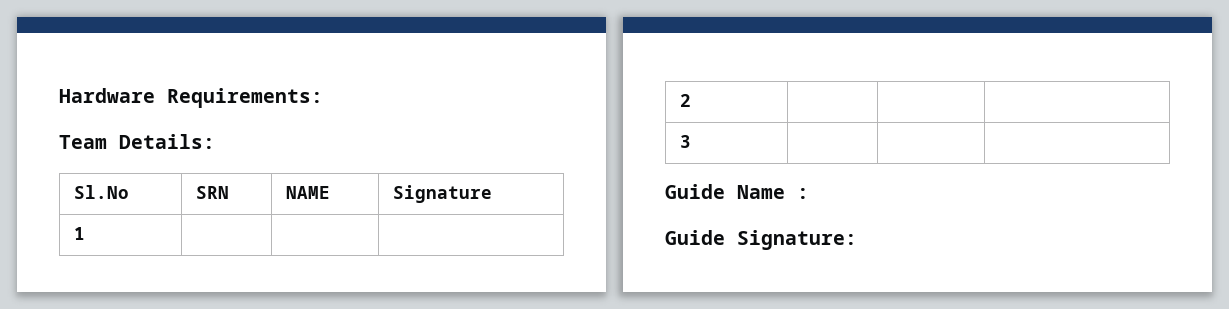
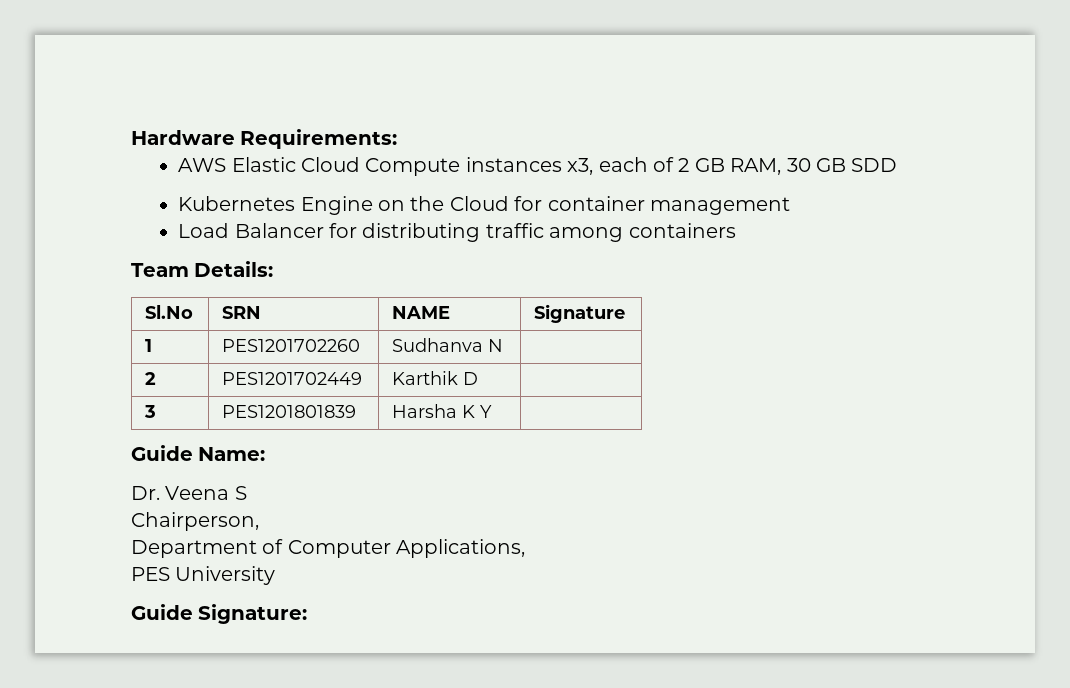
(323, 98) none -> [178,157,898,176] [178,196,791,215] [178,223,736,242] // AWS Elastic Cloud Compute instances x3, each of 2 GB RAM, 30 GB SDD // Kubernetes Engine on the Cloud for container management // Load Balancer for distributing traffic among containers
[679,94,691,107] [679,135,691,148] [665,184,809,199] | | // 2 | | | // 3 | | | // Guide Name : -> [222,339,361,352] [392,338,504,352] [145,372,157,385] [222,372,363,385] [392,371,479,385] [144,405,157,418] [222,405,357,418] [392,404,493,418] [131,445,266,461] [131,486,247,500] [131,512,259,531] [131,539,526,558] [131,566,276,585] PES1201702260 | Sudhanva N | // 2 | PES1201702449 | Karthik D | // 3 | PES1201801839 | Harsha K Y | // Guide Name: // Dr. Veena S // Chairperson, // Department of Computer Applications, // PES University

